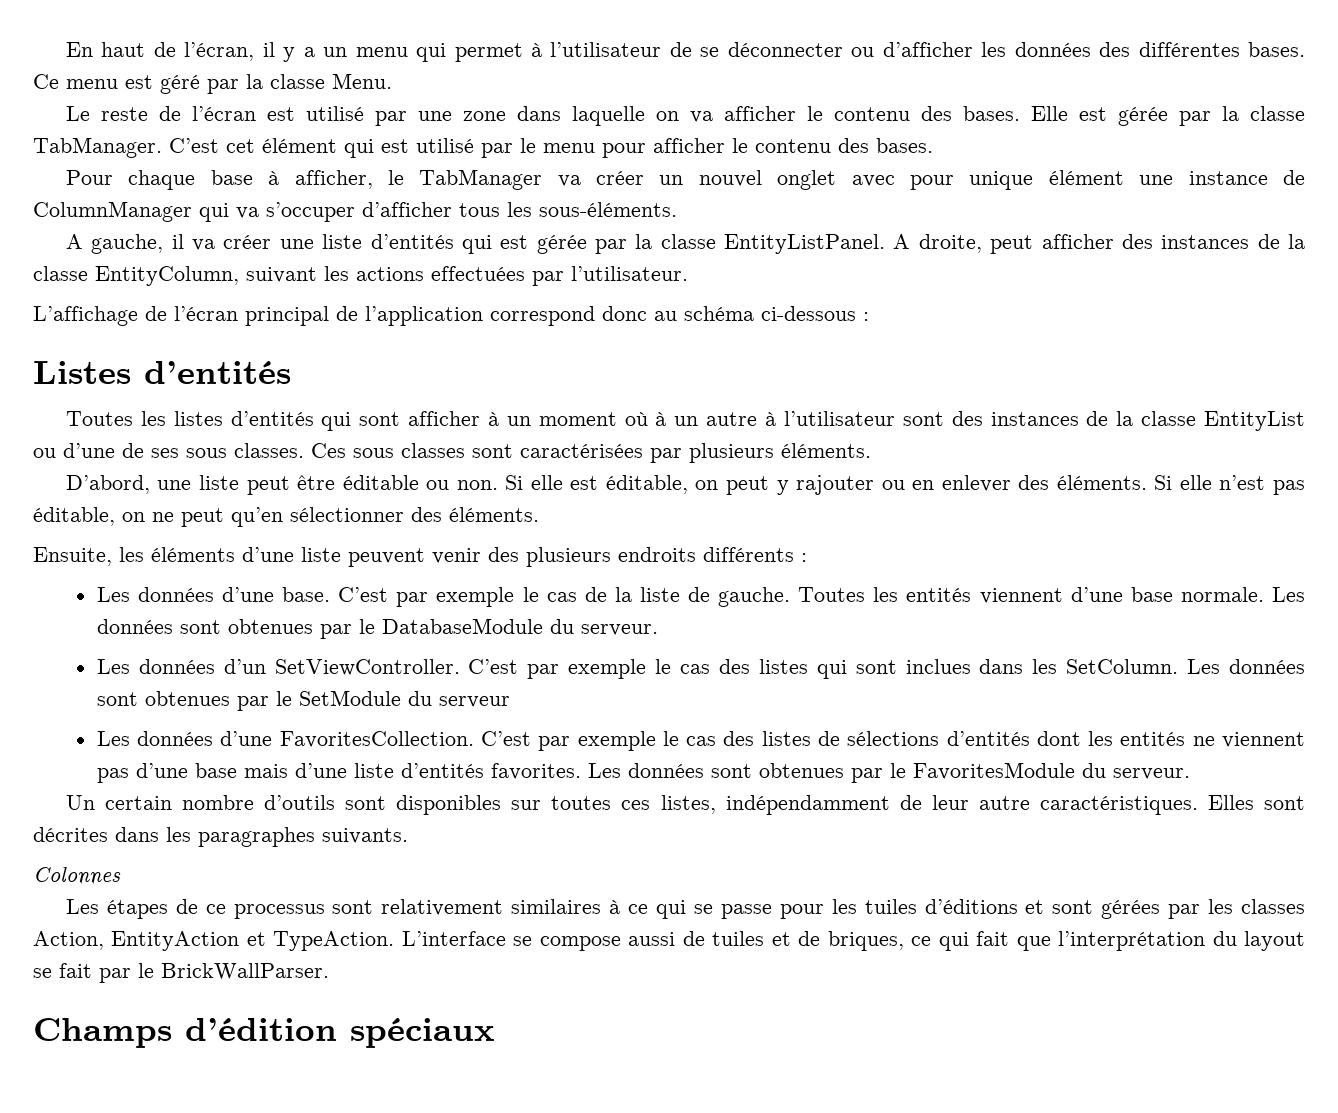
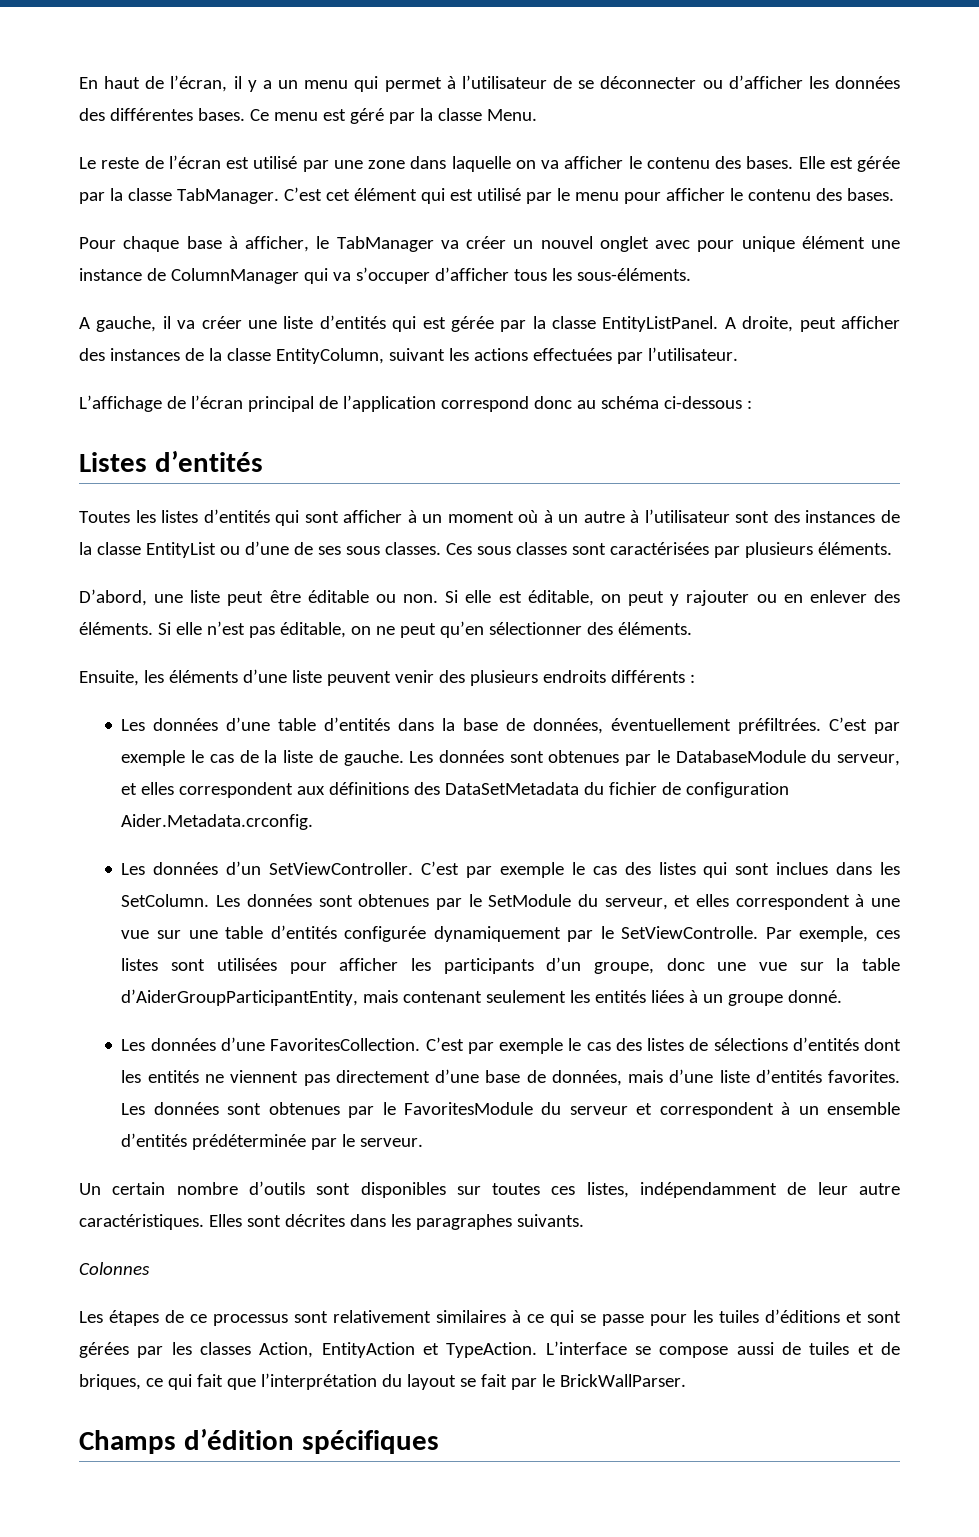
[282,587,331,602] base. -> [278,717,822,734] table d’entités dans la base de données, éventuellement préfiltrées.
[798,587,1264,604] Toutes les entités viennent d’une base normale. -> (404, 758) none
[580,624,658,636] serveur. -> [836,754,900,766] [121,782,790,798] [121,814,314,830] serveur, et elles correspondent aux définitions des DataSetMetadata du fichier de configuration Aider.Metadata.crconfig.
[438,696,510,708] serveur -> [604,894,901,910] [121,925,900,942] [121,957,901,974] [121,989,843,1006] serveur, et elles correspondent à une vue sur une table d’entités configurée dynamiquement par le SetViewControlle. Par exemple, ces listes sont utilisées pour afficher les participants d’un groupe, donc une vue sur la table d’AiderGroupParticipantEntity, mais contenant seulement les entités liées à un groupe donné.
[135,763,237,778] d’une base -> [335,1069,622,1086] directement d’une base de données,
(1106, 770) none -> [569,1102,901,1118] [121,1133,356,1150] serveur et correspondent à un ensemble d’entités prédéterminée par le
[350,1018,495,1048] spéciaux -> [301,1430,439,1454] spécifiques

